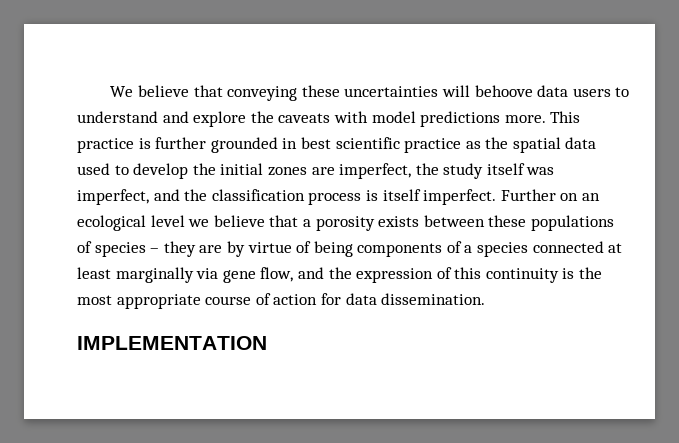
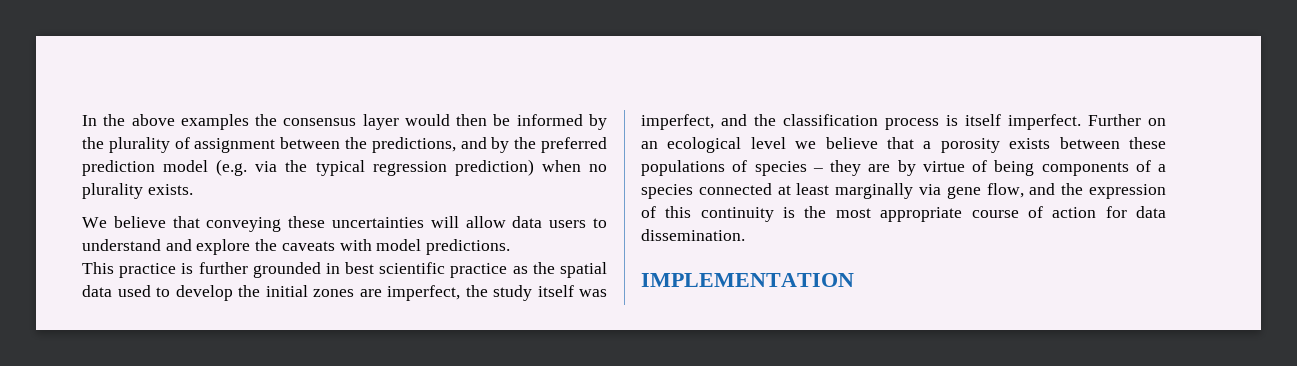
(110, 91) none -> [82,114,607,130] [82,137,607,153] [82,159,607,176] [82,183,193,199] In the above examples the consensus layer would then be informed by the plurality of assignment between the predictions, and by the preferred prediction model (e.g. via the typical regression prediction) when no plurality exists. //
[474,85,533,97] behoove -> [465,216,506,228] allow
[420,111,546,127] predictions more. -> [426,239,511,255] predictions. //

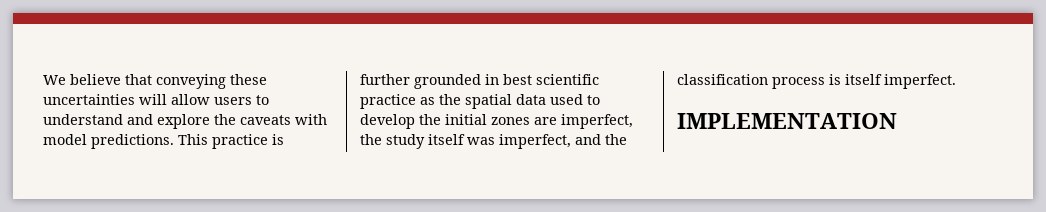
[82,114,607,130] [82,137,607,153] [82,159,607,176] [82,183,193,199] In the above examples the consensus layer would then be informed by the plurality of assignment between the predictions, and by the preferred prediction model (e.g. via the typical regression prediction) when no plurality exists. // -> (43, 80) none
[512,216,543,228] data -> (210, 99) none
(511, 247) // -> (174, 141) none
[1088,114,1166,126] [641,137,1166,153] [641,160,1166,176] [641,183,1166,199] [641,206,1166,222] [641,229,745,241] Further on an ecological level we believe that a porosity exists between these populations of species – they are by virtue of being components of a species connected at least marginally via gene flow, and the expression of this continuity is the most appropriate course of action for data dissemination. -> (956, 81) none

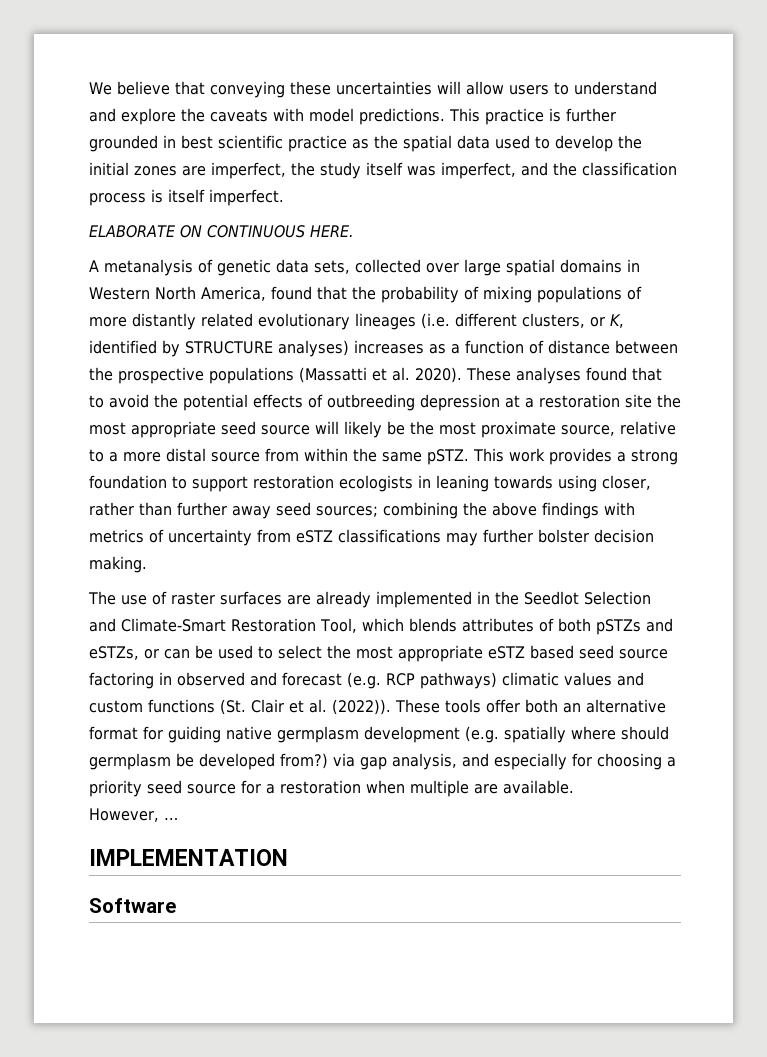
(956, 81) none -> [89,225,354,238] [89,259,640,276] [89,286,642,303] [89,313,624,330] [89,340,678,357] [89,367,662,384] [89,394,681,411] [89,421,676,438] [89,448,678,465] [89,475,651,492] [89,502,635,519] [89,529,654,546] [89,556,147,573] [88,591,651,608] [89,618,673,635] [89,645,668,662] [89,672,644,689] [89,699,666,715] [89,726,669,743] [89,753,676,770] [89,780,574,797] [89,808,178,822] // ELABORATE ON CONTINUOUS HERE. // A metanalysis of genetic data sets, collected over large spatial domains in Western North America, found that the probability of mixing populations of more distantly related evolutionary lineages (i.e. different clusters, or K, identified by STRUCTURE analyses) increases as a function of distance between the prospective populations (Massatti et al. 2020). These analyses found that to avoid the potential effects of outbreeding depression at a restoration site the most appropriate seed source will likely be the most proximate source, relative to a more distal source from within the same pSTZ. This work provides a strong foundation to support restoration ecologists in leaning towards using closer, rather than further away seed sources; combining the above findings with metrics of uncertainty from eSTZ classifications may further bolster decision making. // The use of raster surfaces are already implemented in the Seedlot Selection and Climate-Smart Restoration Tool, which blends attributes of both pSTZs and eSTZs, or can be used to select the most appropriate eSTZ based seed source factoring in observed and forecast (e.g. RCP pathways) climatic values and custom functions (St. Clair et al. (2022)). These tools offer both an alternative format for guiding native germplasm development (e.g. spatially where should germplasm be developed from?) via gap analysis, and especially for choosing a priority seed source for a restoration when multiple are available. // However, …
(897, 121) none -> [89,898,176,913] // Software

